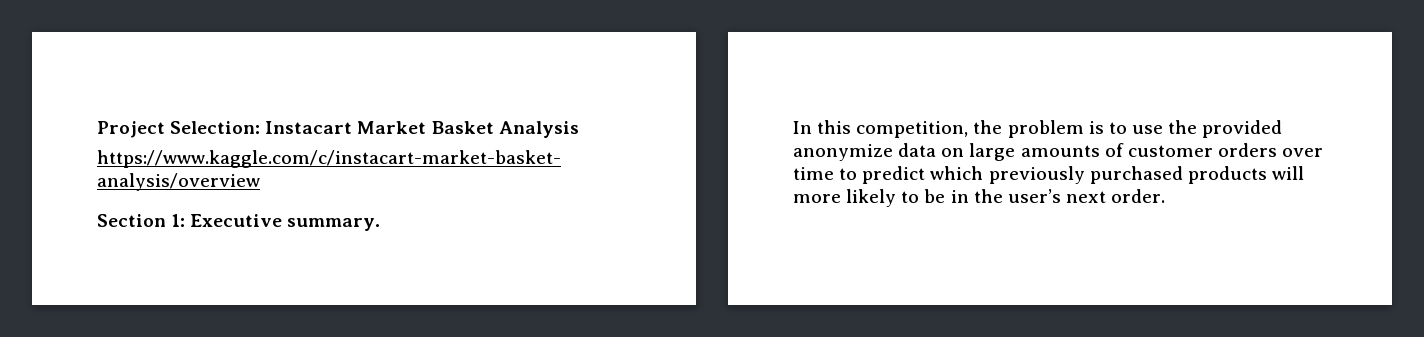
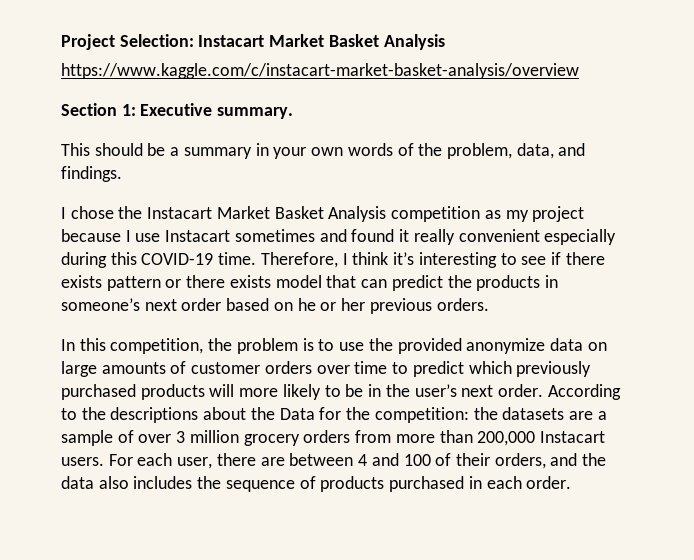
(381, 224) none -> [61,143,586,159] [61,166,122,182] [61,206,585,222] [61,229,617,245] [61,252,605,268] [61,275,558,291] [61,298,489,314] // This should be a summary in your own words of the problem, data, and findings. // I chose the Instacart Market Basket Analysis competition as my project because I use Instacart sometimes and found it really convenient especially during this COVID-19 time. Therefore, I think it’s interesting to see if there exists pattern or there exists model that can predict the products in someone’s next order based on he or her previous orders.
(1166, 196) none -> [547,384,621,400] [61,407,607,423] [61,430,605,446] [61,453,607,469] [61,476,572,492] According to the descriptions about the Data for the competition: the datasets are a sample of over 3 million grocery orders from more than 200,000 Instacart users. For each user, there are between 4 and 100 of their orders, and the data also includes the sequence of products purchased in each order.

